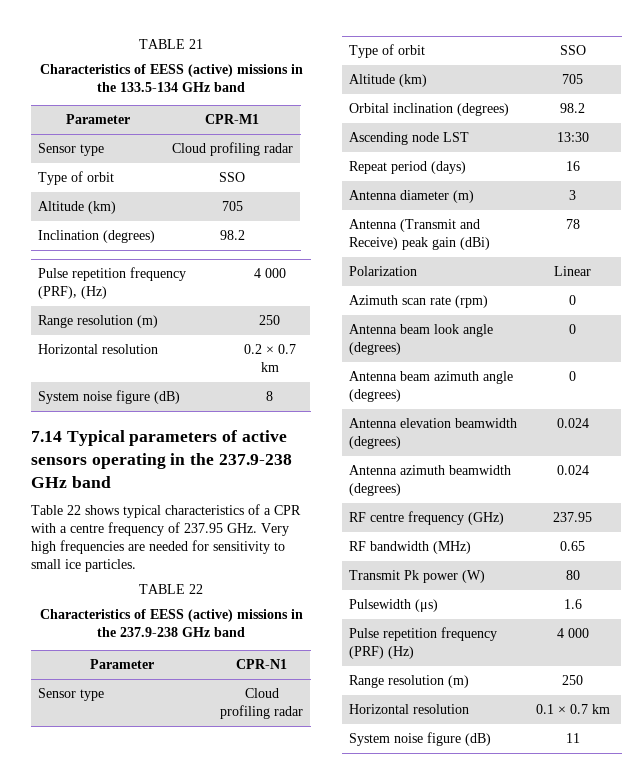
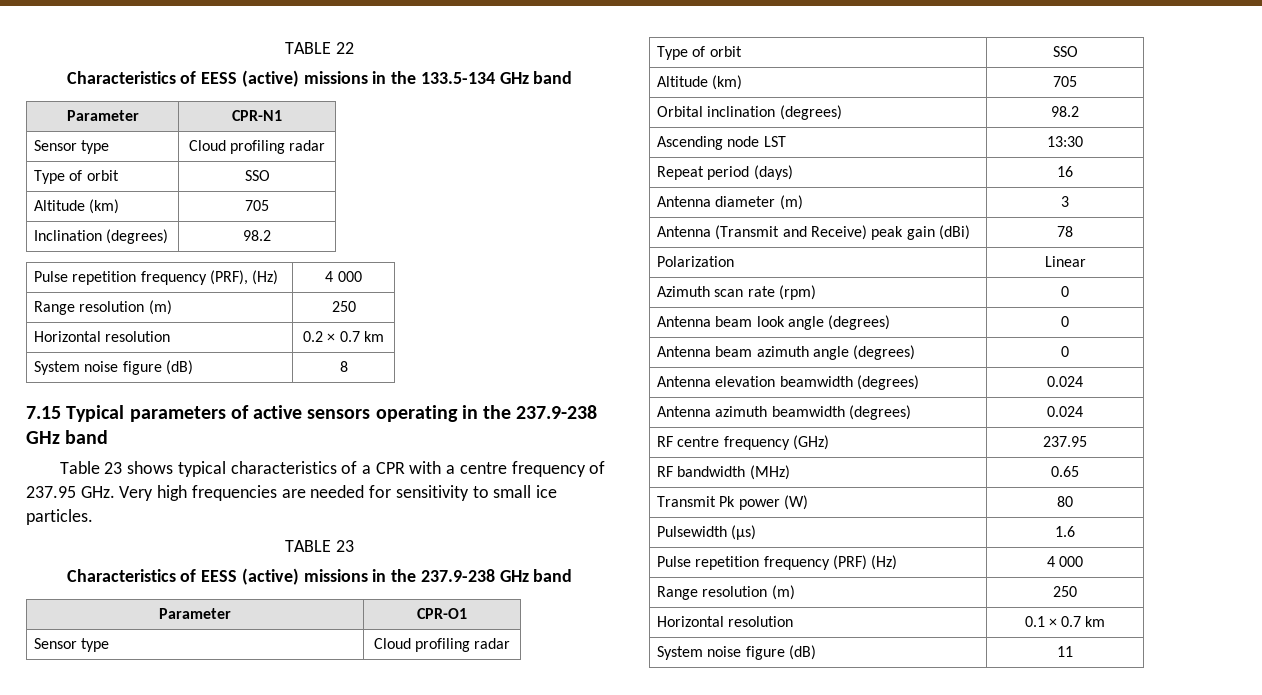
[139,39,203,49] TABLE 21 -> [285,42,354,54] TABLE 22
[205,114,259,124] CPR-M1 -> [232,110,282,121] CPR-N1
[31,431,62,442] 7.14 -> [26,406,61,419] 7.15
[67,505,81,515] 22 -> [104,462,123,474] 23
[189,584,203,594] 22 -> [335,540,354,552] 23
[236,659,287,669] CPR-N1 -> [417,608,467,619] CPR-O1

